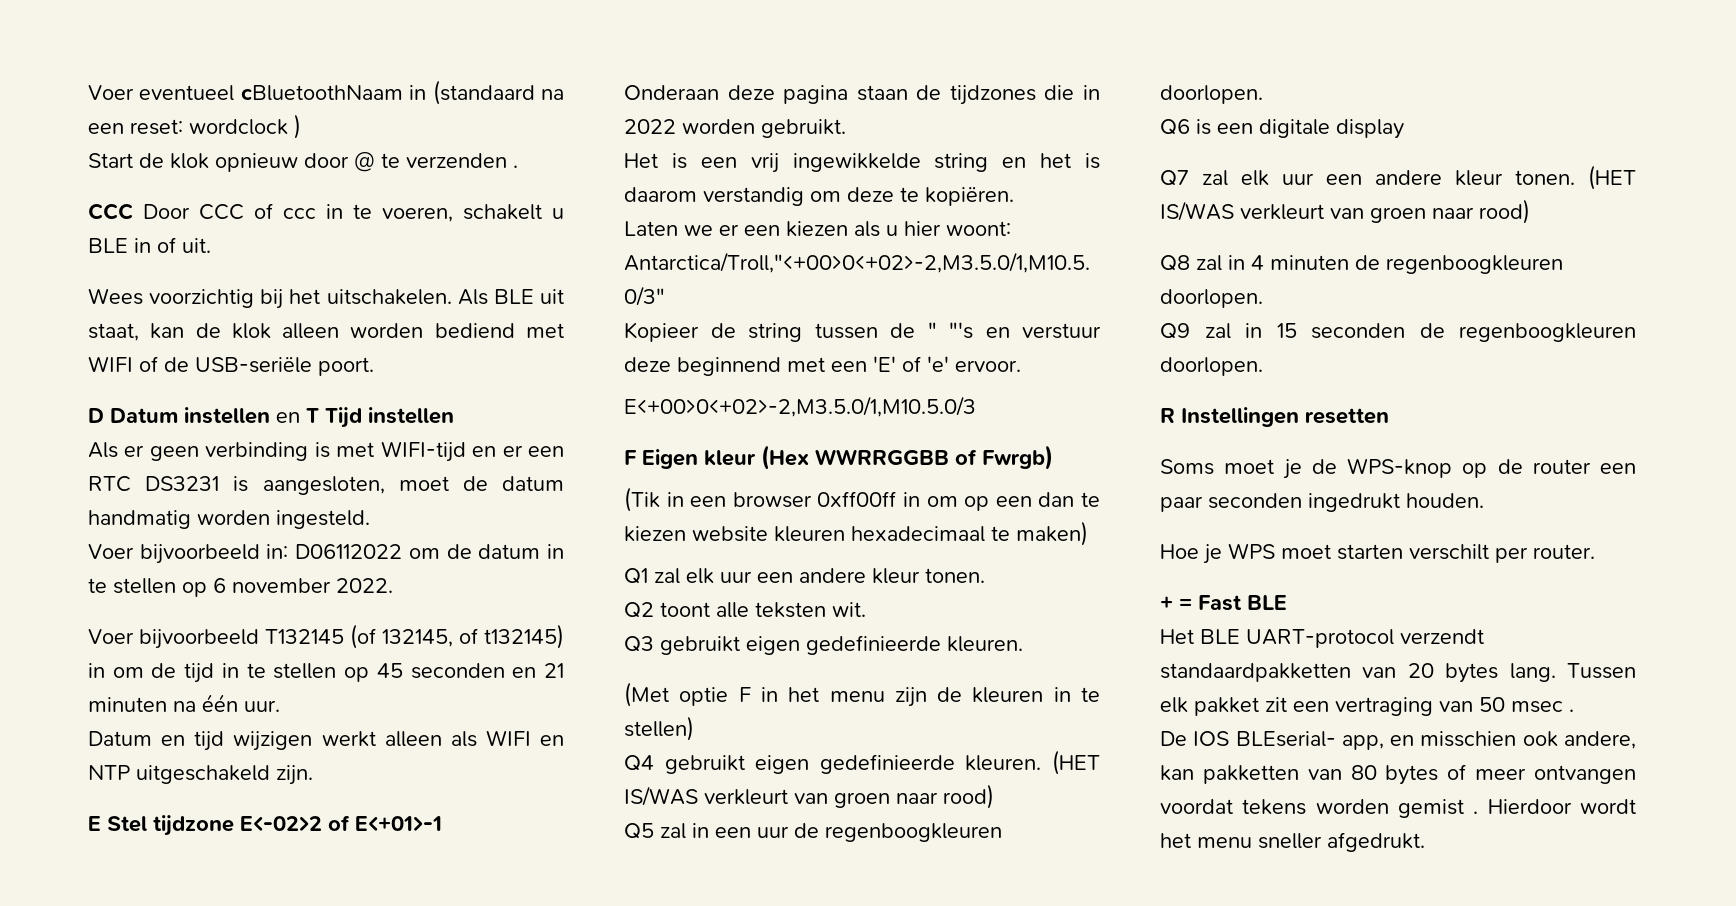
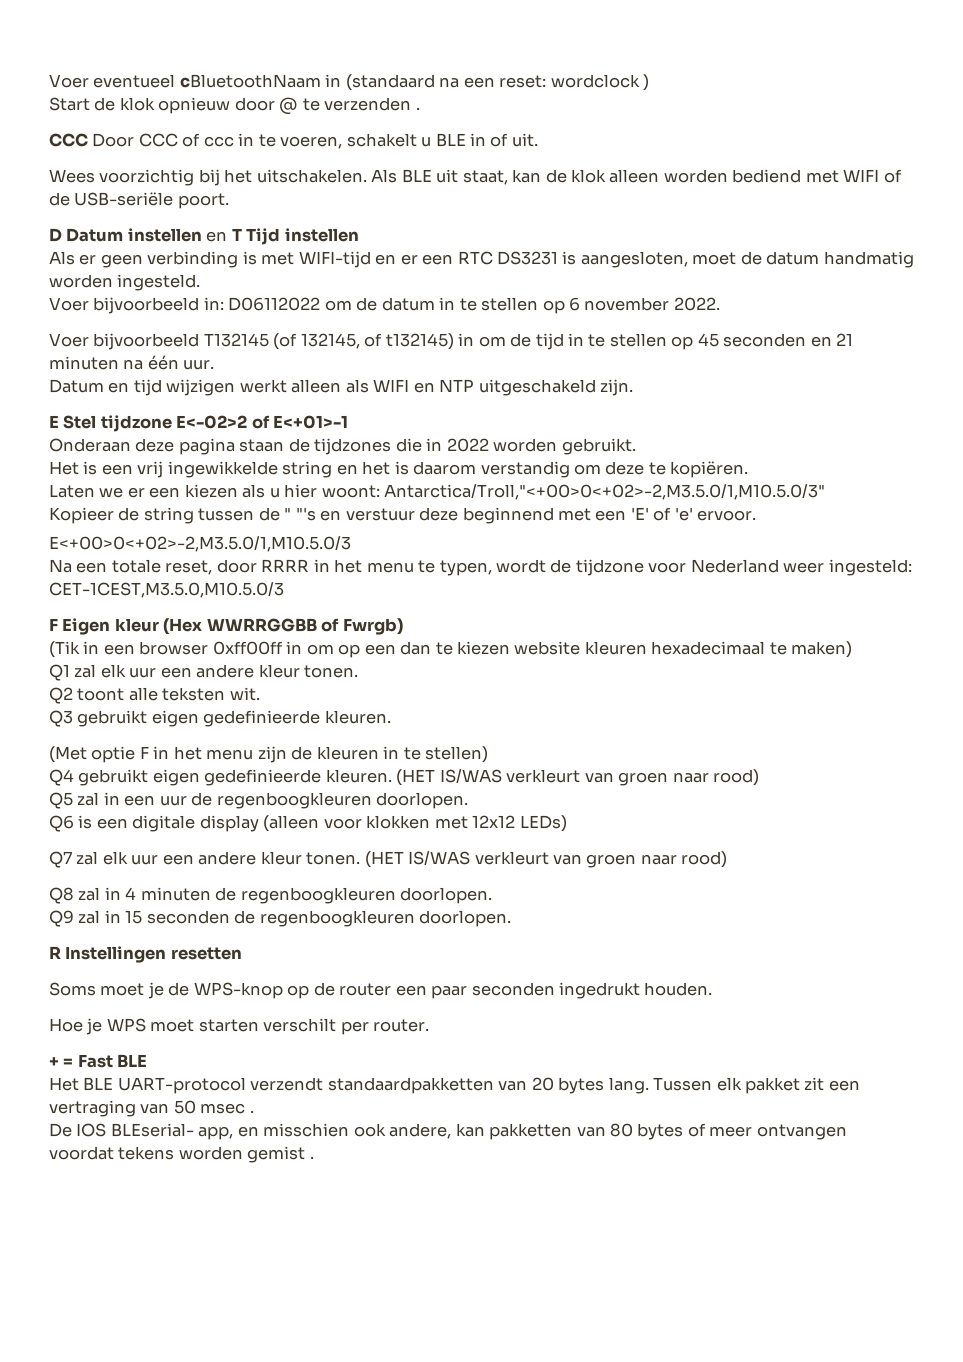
(976, 406) none -> [49,559,912,576] [49,582,284,598] // Na een totale reset, door RRRR in het menu te typen, wordt de tijdzone voor Nederland weer ingesteld: CET-1CEST,M3.5.0,M10.5.0/3
(1404, 129) none -> [263,815,567,832] (alleen voor klokken met 12x12 LEDs)
[1487,799,1636,814] [1160,832,1425,852] Hierdoor wordt het menu sneller afgedrukt. -> (314, 1158) none

